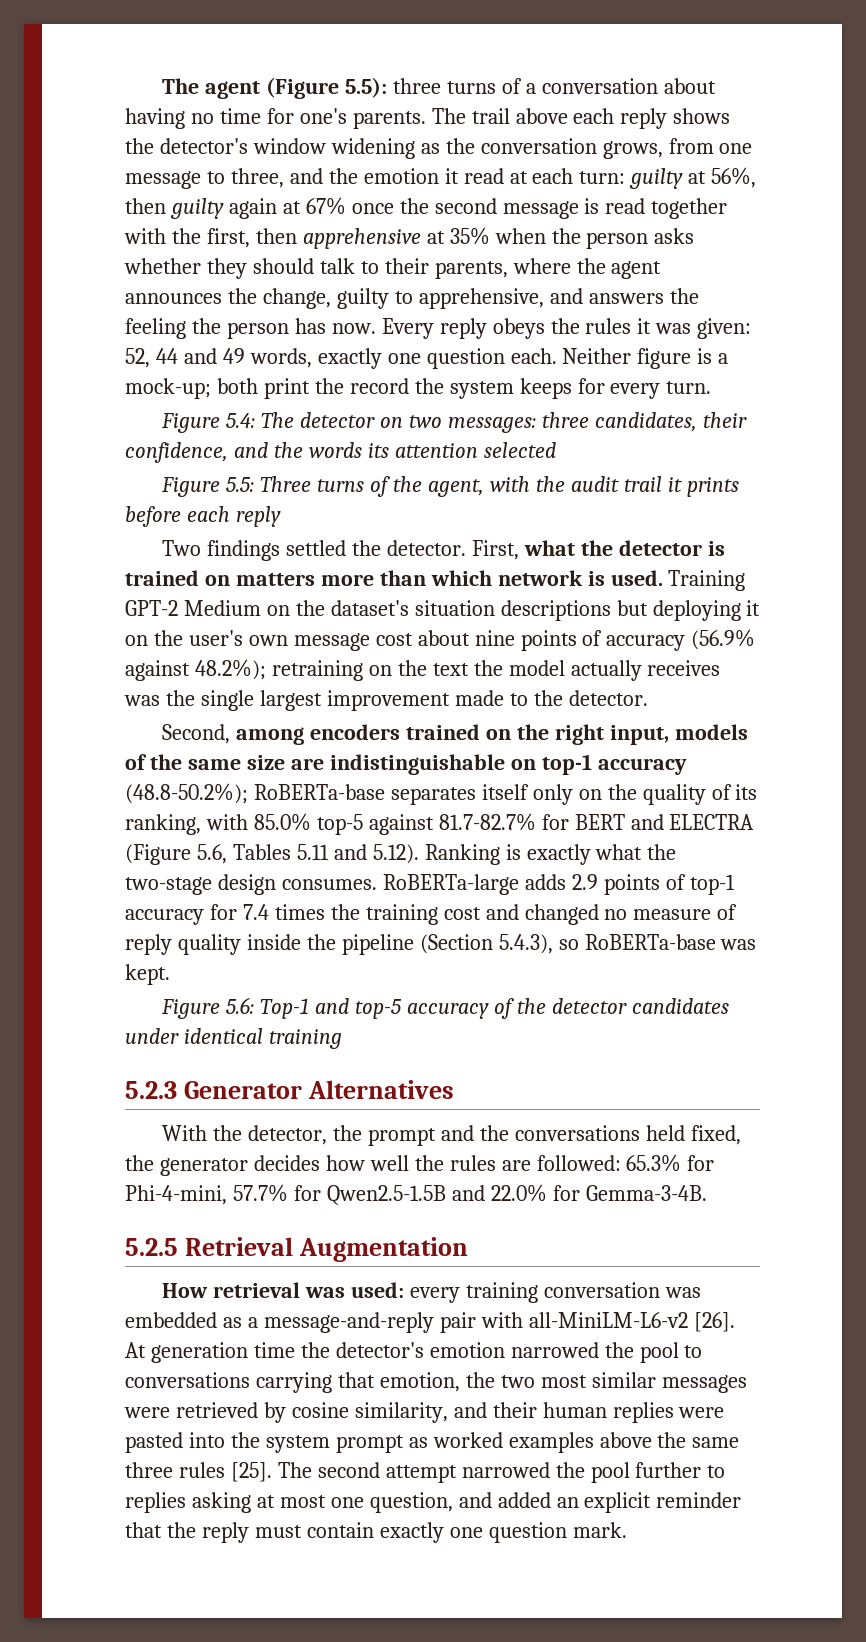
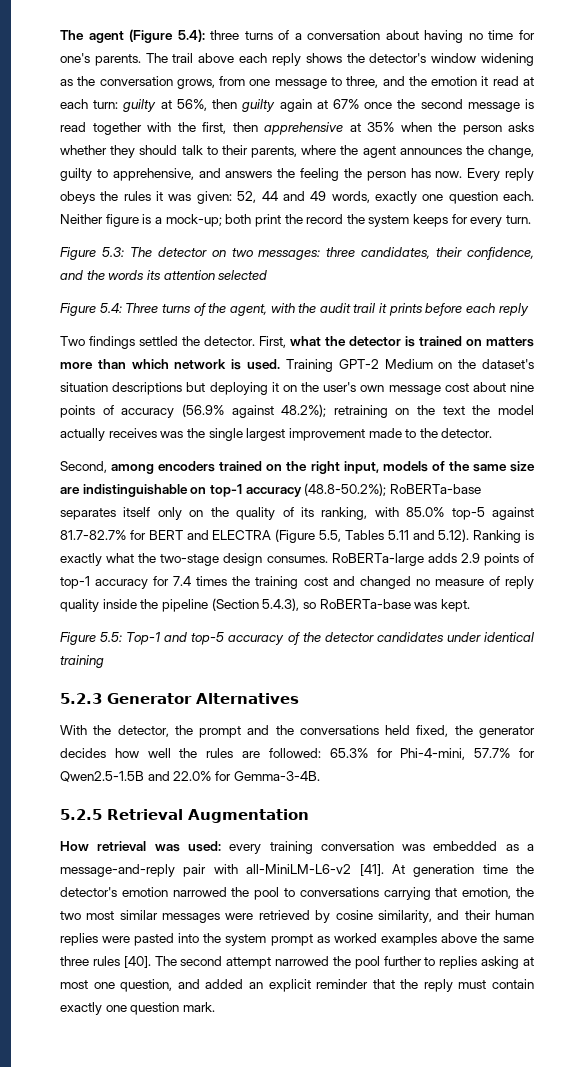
[345,77,388,98] 5.5): -> [177,29,205,42] 5.4):
[226,413,256,428] 5.4: -> [101,247,124,257] 5.3:
[226,477,255,492] 5.5: -> [99,303,122,313] 5.4:
[196,844,227,864] 5.6, -> [319,530,341,542] 5.5,
[226,997,255,1014] 5.6: -> [100,632,123,642] 5.5:
[693,1312,735,1332] [26]. -> [359,864,384,876] [41].
[230,1462,272,1482] [25]. -> [123,956,151,968] [40].

